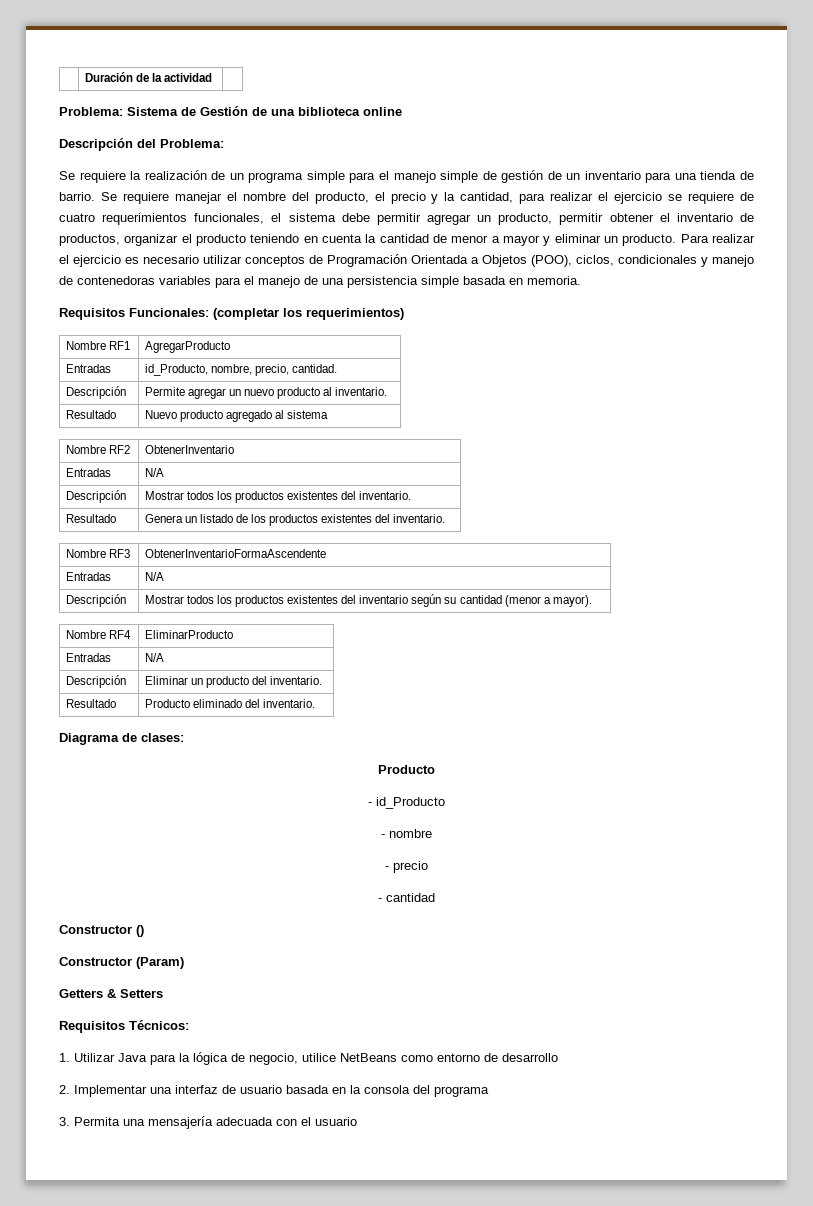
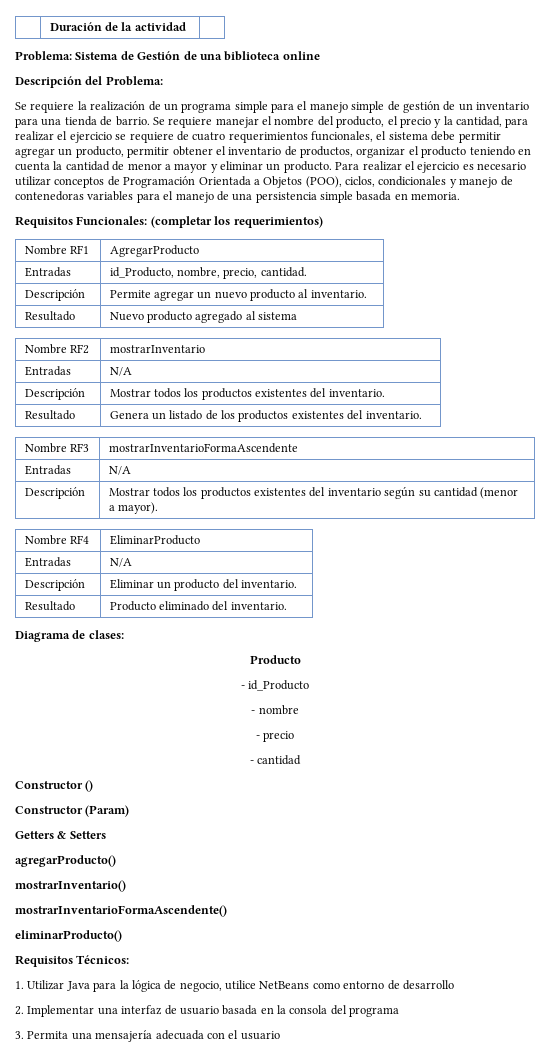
[144,445,234,454] ObtenerInventario -> [109,345,205,353] mostrarInventario
[144,549,326,558] ObtenerInventarioFormaAscendente -> [108,443,298,453] mostrarInventarioFormaAscendente
(163, 993) none -> [15,855,116,867] [15,880,126,892] [15,905,227,917] [15,930,122,942] // agregarProducto() // mostrarInventario() // mostrarInventarioFormaAscendente() // eliminarProducto()

